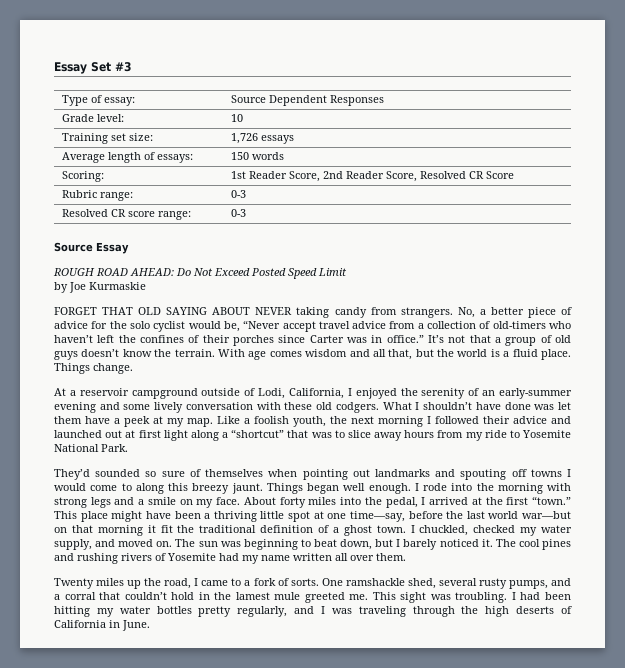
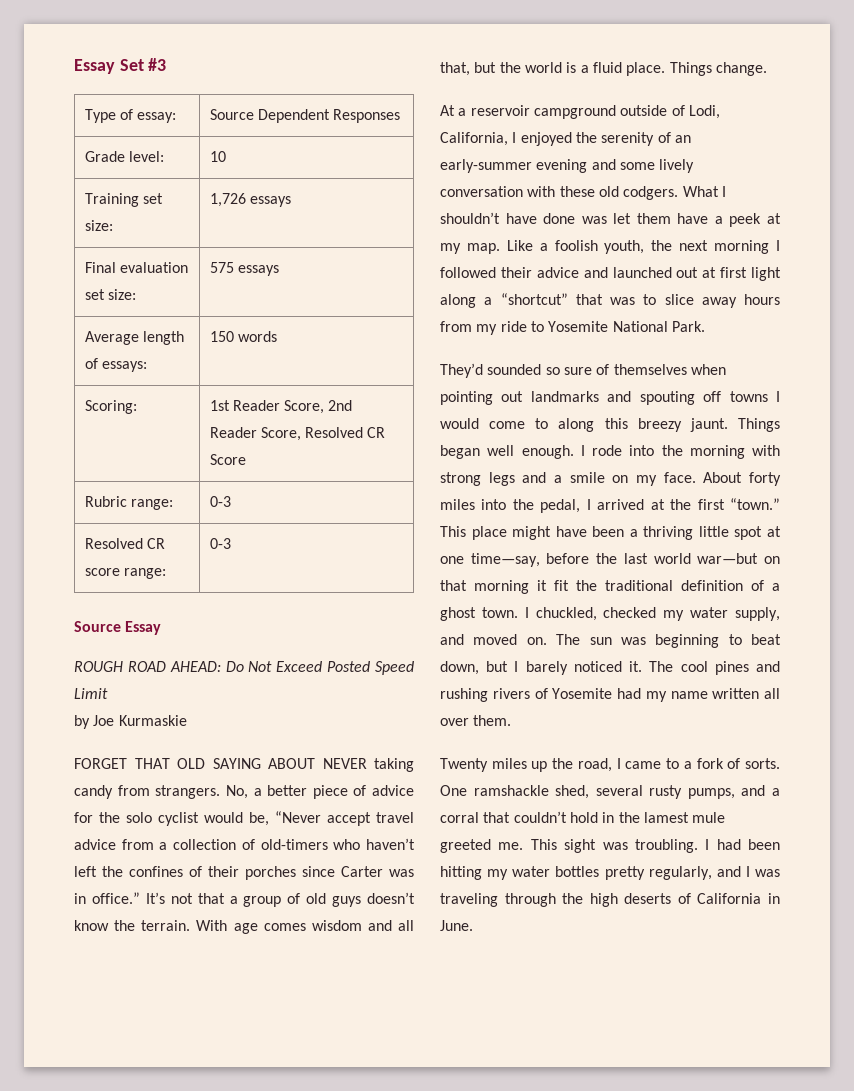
(294, 139) none -> [84,262,188,273] [84,289,136,300] [209,262,279,276] // Final evaluation set size: | 575 essays

